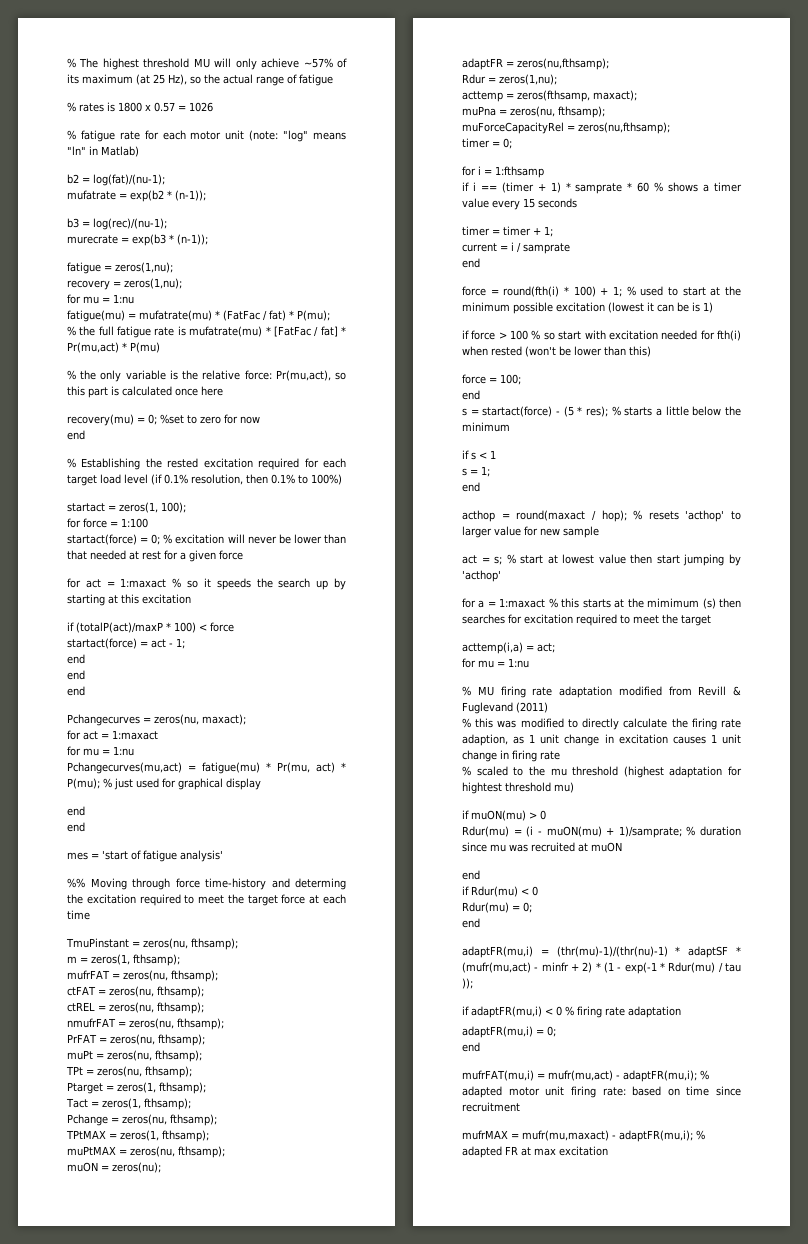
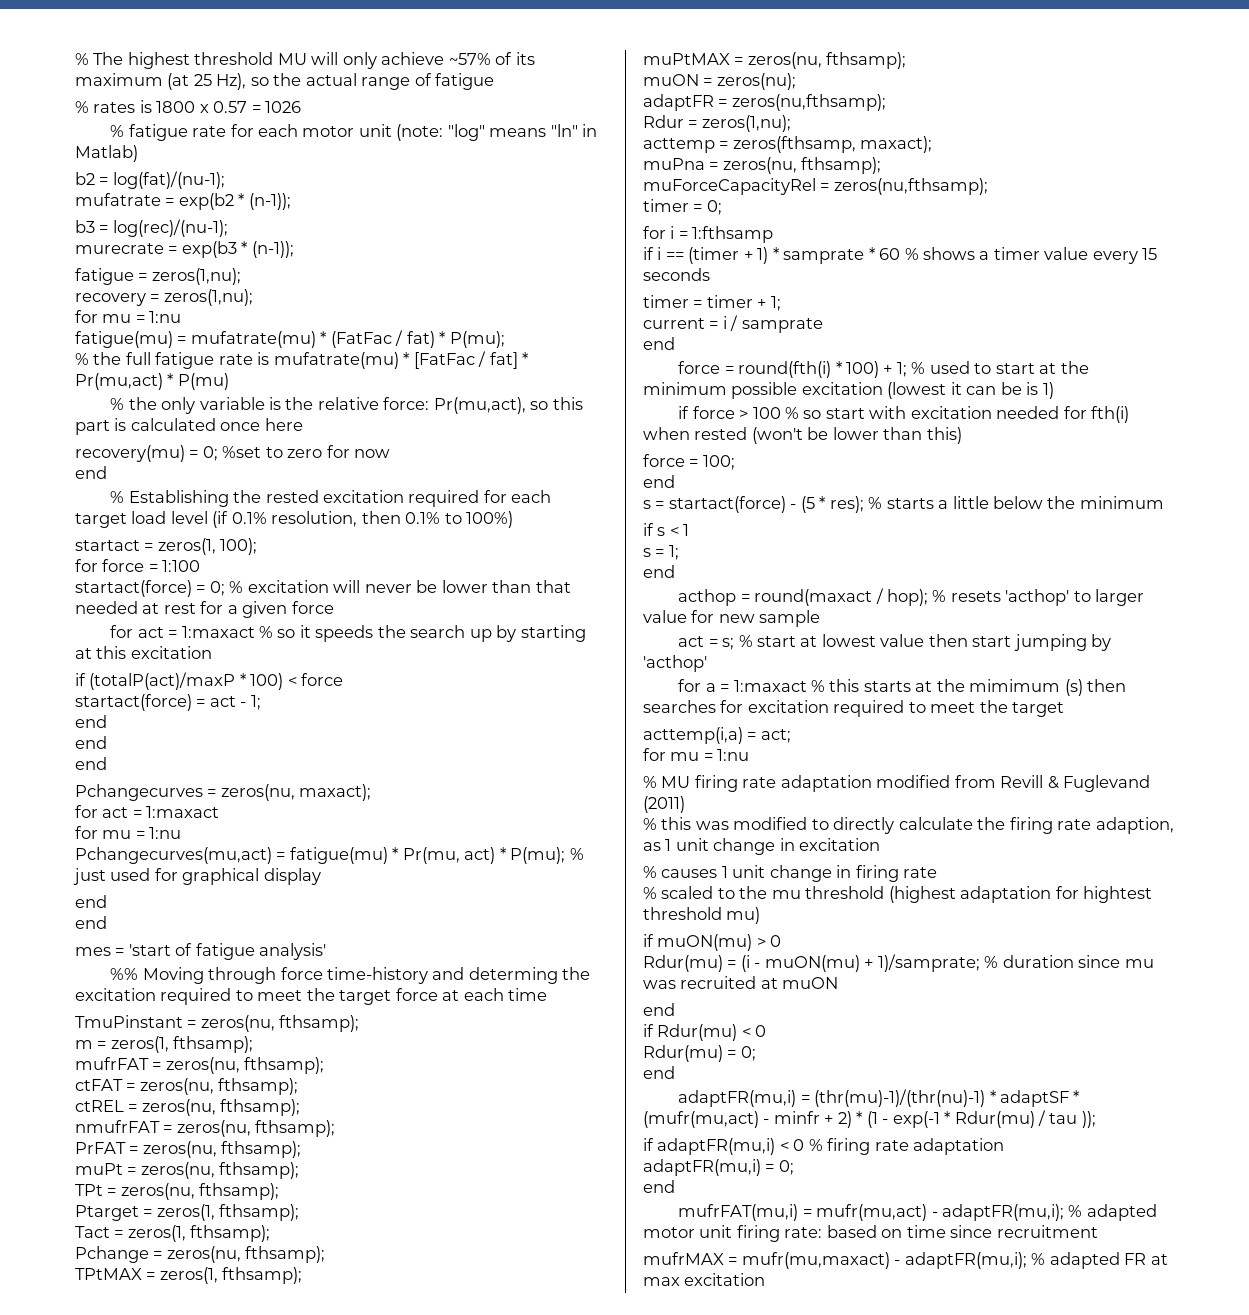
(668, 739) none -> [643,866,657,878] // %

